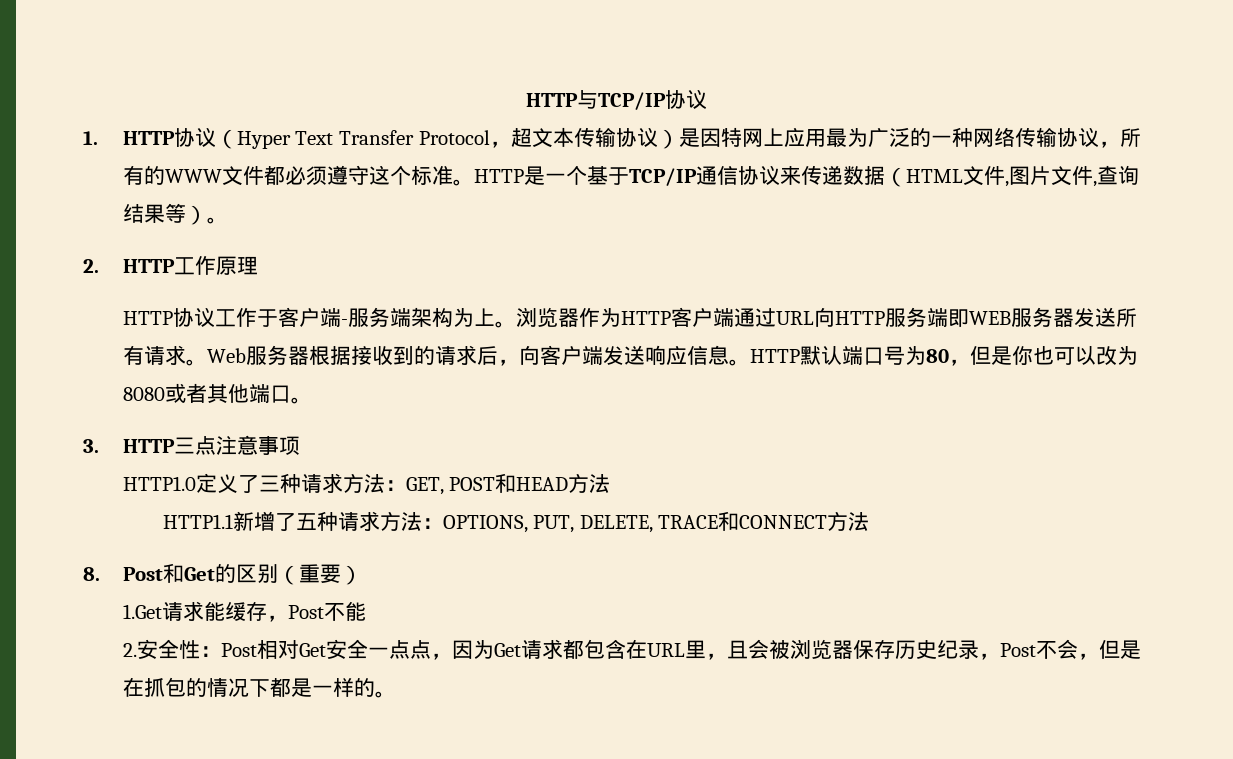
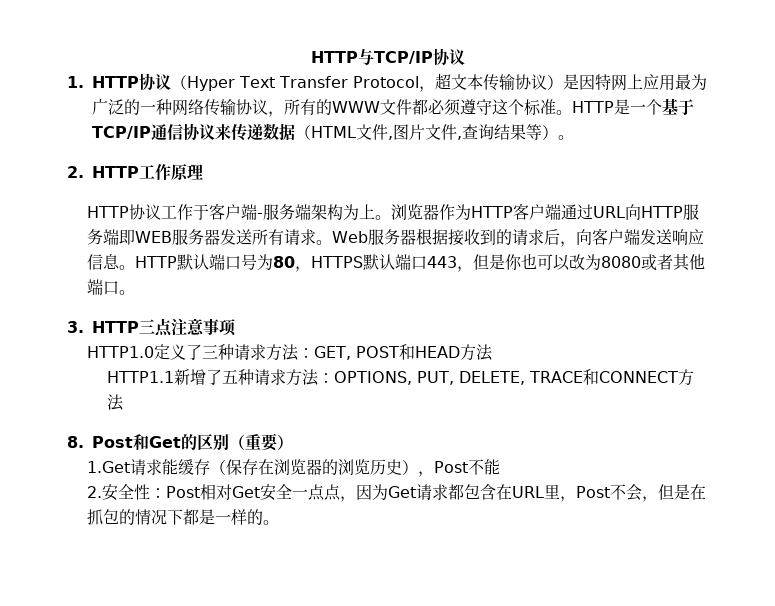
(970, 362) none -> [310,254,473,272] HTTPS默认端口443，
(267, 611) none -> [209,459,418,475] （保存在浏览器的浏览历史）
[726,639,1000,660] 且会被浏览器保存历史纪录， -> (576, 499) none

